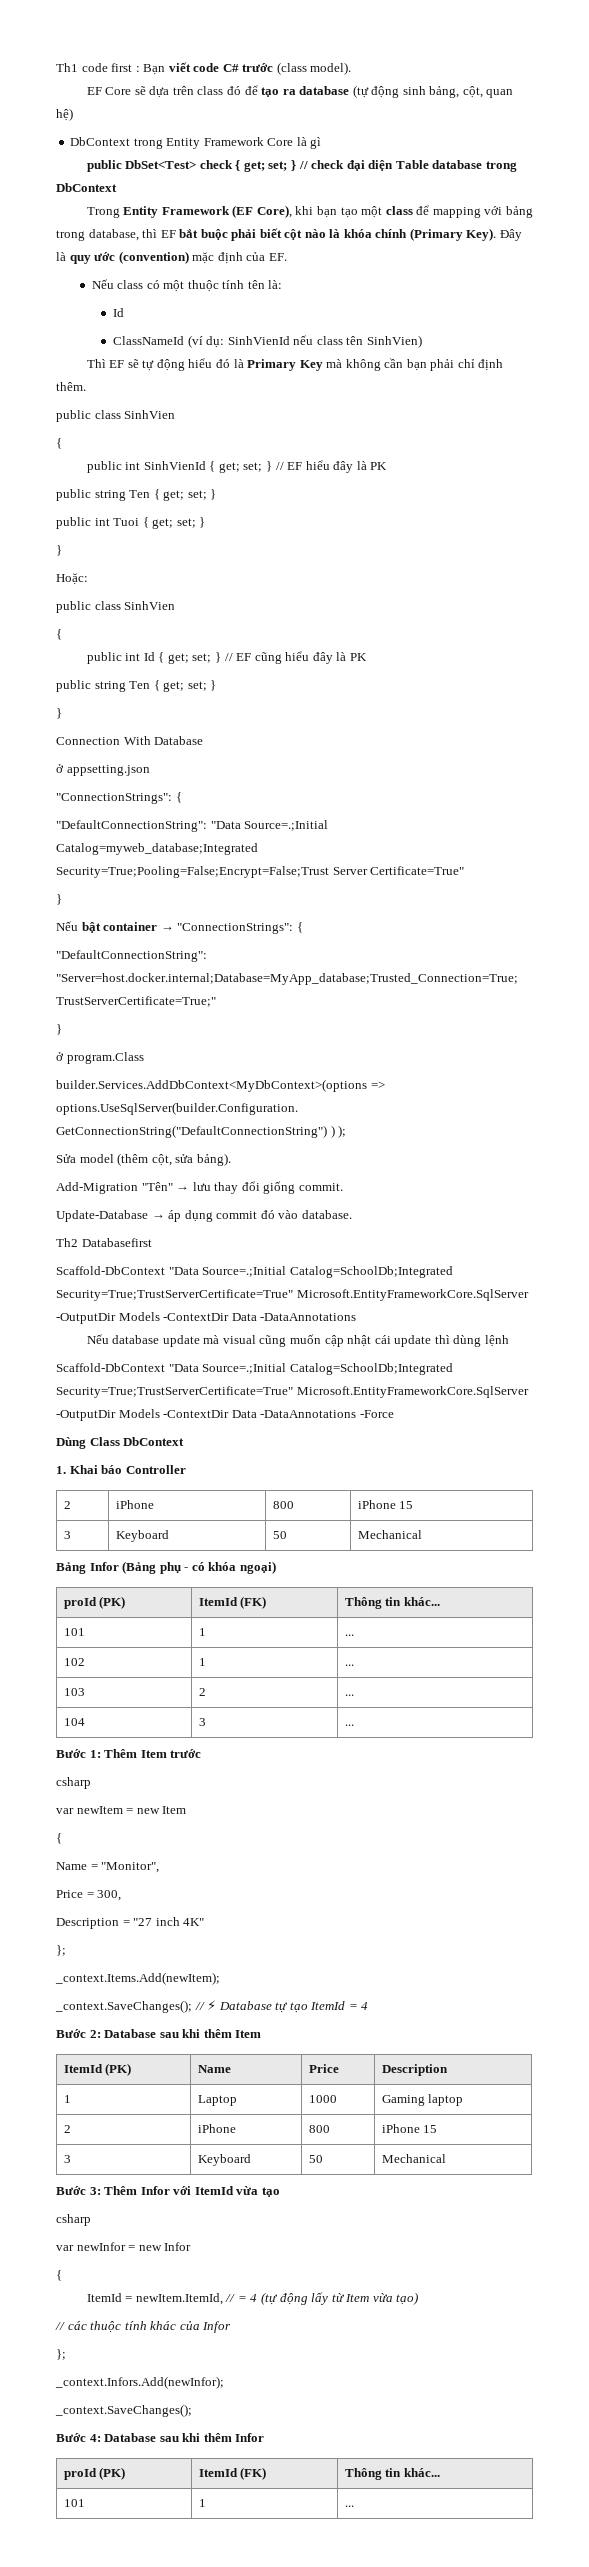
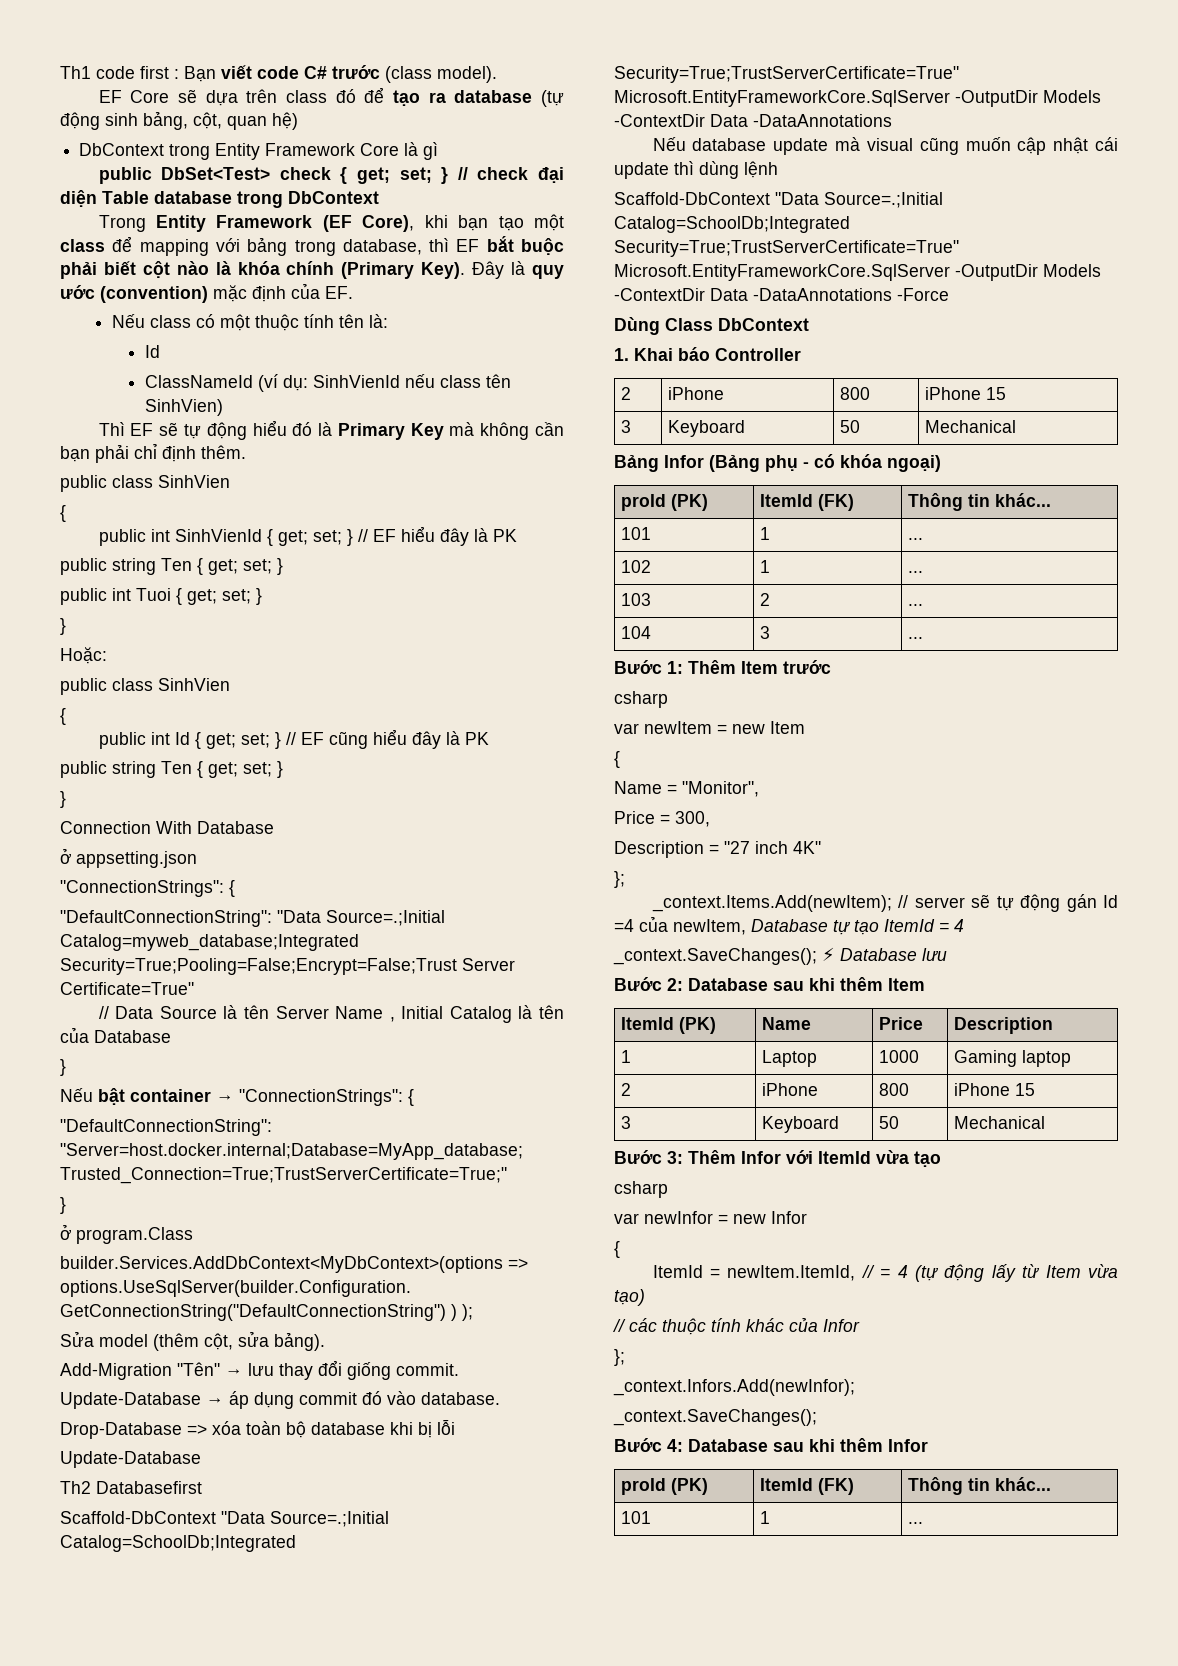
(465, 870) none -> [98,1005,564,1023] [60,1027,171,1043] // // Data Source là tên Server Name , Initial Catalog là tên của Database
(352, 1214) none -> [60,1419,455,1439] [60,1451,201,1468] // Drop-Database => xóa toàn bộ database khi bị lỗi // Update-Database
[55,2000,217,2013] // _context.SaveChanges(); // ⚡ -> [898,894,1118,912] [614,916,746,935] // server sẽ tự động gán Id =4 của newItem,
(369, 2006) none -> [613,947,947,965] // _context.SaveChanges(); ⚡ Database lưu

